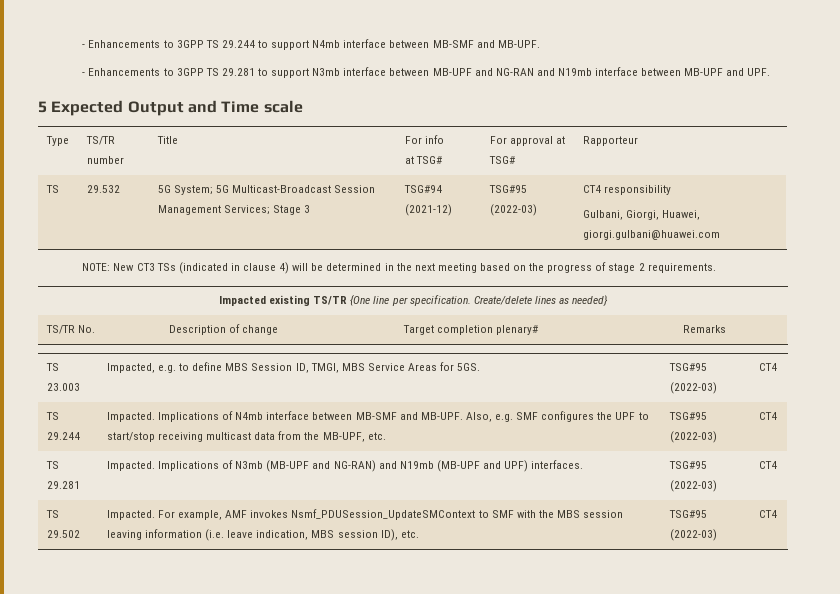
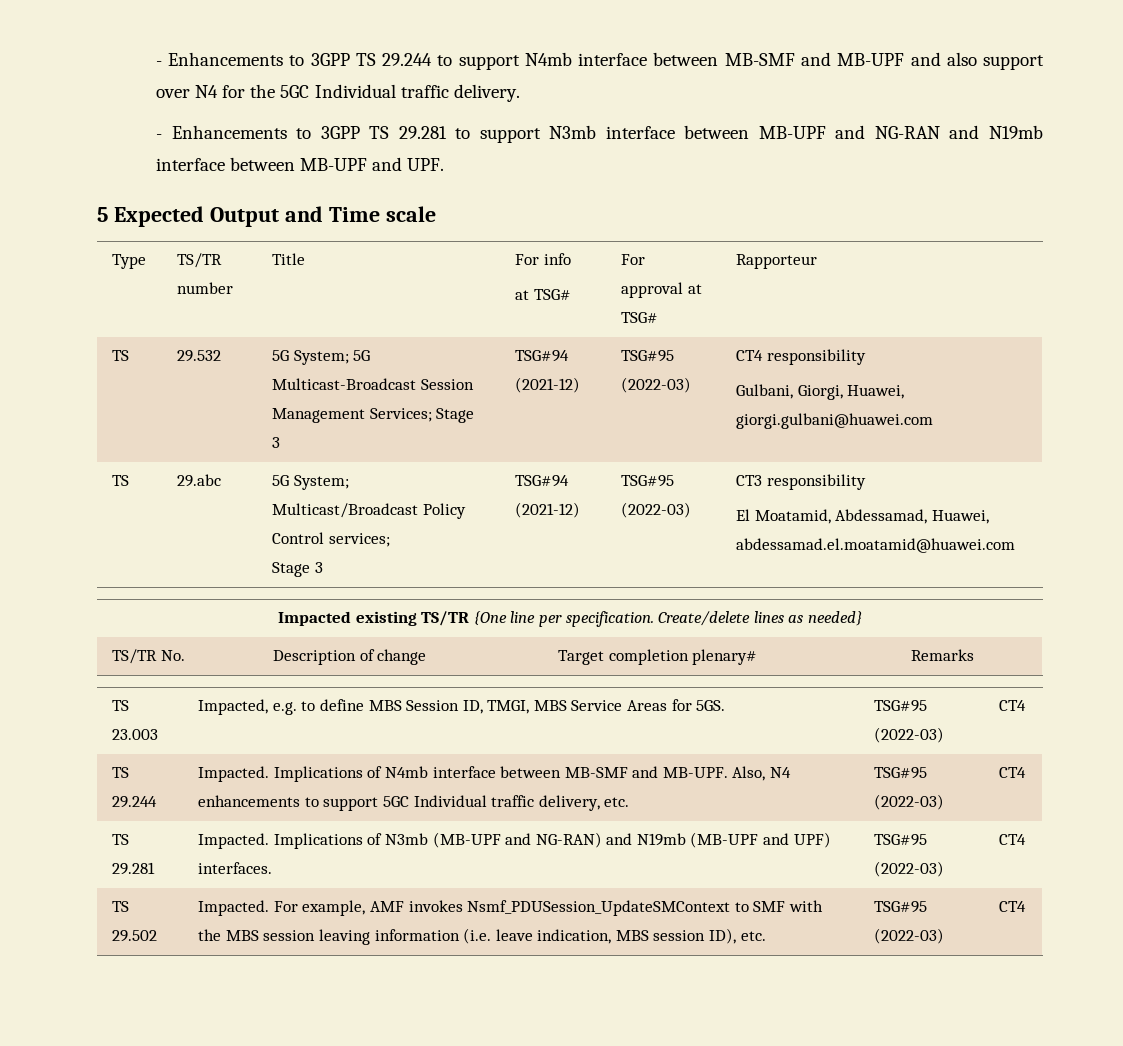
[497,40,540,48] MB-UPF. -> [837,52,1044,70] [155,84,520,102] MB-UPF and also support over N4 for the 5GC Individual traffic delivery.
[82,262,716,274] // NOTE: New CT3 TSs (indicated in clause 4) will be determined in the next meeting based on the progress of stage 2 requirements. -> [112,475,130,486] [177,474,222,487] [272,475,349,490] [272,503,466,519] [272,532,390,547] [272,562,323,577] [515,475,570,487] [515,502,581,518] [621,475,675,487] [621,502,692,518] [736,474,866,490] [736,509,989,524] [736,538,1016,553] // TS | 29.abc | 5G System; Multicast/Broadcast Policy Control services; // Stage 3 | TSG#94 (2021-12) | TSG#95 (2022-03) | CT3 responsibility // El Moatamid, Abdessamad, Huawei, abdessamad.el.moatamid@huawei.com
[495,411,649,422] [106,431,365,442] e.g. SMF configures the UPF to start/stop receiving multicast data from the MB-UPF, -> [770,767,792,778] [198,795,600,811] N4 enhancements to support 5GC Individual traffic delivery,

